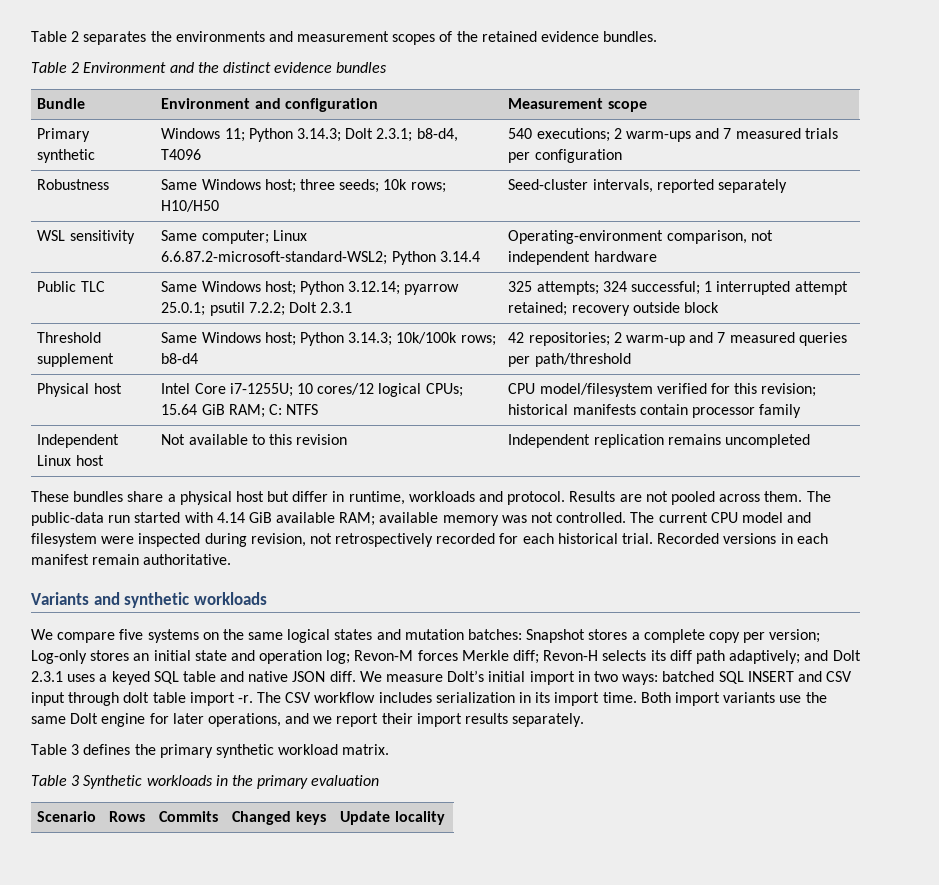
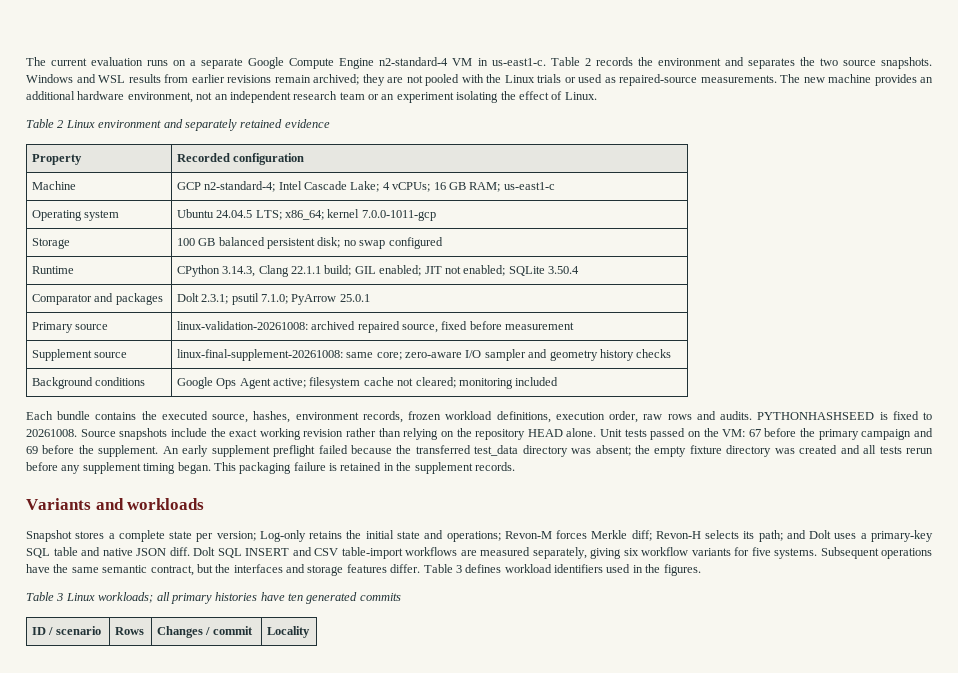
[31,31,658,45] [31,62,388,73] [37,98,86,109] [161,98,378,112] [508,98,647,112] [37,128,91,142] [37,149,96,163] [161,128,458,142] [161,149,202,160] [508,128,838,142] [508,149,622,163] [37,179,110,190] [161,179,446,193] [161,200,220,212] [508,179,787,193] [37,230,135,244] [161,230,307,244] [161,251,480,265] [508,230,773,244] [508,251,657,265] [37,281,105,292] [161,281,460,295] [161,302,353,316] [508,281,848,295] [508,302,719,316] [37,332,102,343] [37,353,115,367] [161,332,496,346] [161,353,199,364] [508,332,847,346] [508,353,631,367] [37,383,122,397] [161,383,463,397] [161,404,319,418] [508,383,817,397] [508,404,802,418] [37,434,120,448] [37,455,104,466] [161,434,348,445] [508,434,810,448] [31,491,831,505] [31,512,812,526] [31,533,828,547] [31,554,232,565] Table 2 separates the environments and measurement scopes of the retained evidence bundles. // Table 2 Environment and the distinct evidence bundles // Bundle | Environment and configuration | Measurement scope // Primary synthetic | Windows 11; Python 3.14.3; Dolt 2.3.1; b8-d4, T4096 | 540 executions; 2 warm-ups and 7 measured trials per configuration // Robustness | Same Windows host; three seeds; 10k rows; H10/H50 | Seed-cluster intervals, reported separately // WSL sensitivity | Same computer; Linux 6.6.87.2-microsoft-standard-WSL2; Python 3.14.4 | Operating-environment comparison, not independent hardware // Public TLC | Same Windows host; Python 3.12.14; pyarrow 25.0.1; psutil 7.2.2; Dolt 2.3.1 | 325 attempts; 324 successful; 1 interrupted attempt retained; recovery outside block // Threshold supplement | Same Windows host; Python 3.14.3; 10k/100k rows; b8-d4 | 42 repositories; 2 warm-up and 7 measured queries per path/threshold // Physical host | Intel Core i7-1255U; 10 cores/12 logical CPUs; 15.64 GiB RAM; C: NTFS | CPU model/filesystem verified for this revision; historical manifests contain processor family // Independent Linux host | Not available to this revision | Independent replication remains uncompleted // These bundles share a physical host but differ in runtime, workloads and protocol. Results are not pooled across them. The public-data run started with 4.14 GiB available RAM; available memory was not controlled. The current CPU model and filesystem were inspected during revision, not retrospectively recorded for each historical trial. Recorded versions in each manifest remain authoritative. -> [26,57,932,69] [26,74,933,86] [26,91,597,103] [26,119,330,131] [31,154,82,165] [176,153,305,165] [31,181,76,190] [176,181,555,192] [31,210,120,221] [176,209,436,221] [31,238,70,249] [176,237,443,249] [31,266,74,274] [176,265,580,277] [31,293,163,305] [176,293,370,305] [31,322,109,333] [176,321,575,333] [31,349,128,361] [176,349,672,361] [31,377,146,389] [176,377,559,389] [26,411,932,423] [26,428,934,440] [26,445,934,457] [26,462,515,474] The current evaluation runs on a separate Google Compute Engine n2-standard-4 VM in us-east1-c. Table 2 records the environment and separates the two source snapshots. Windows and WSL results from earlier revisions remain archived; they are not pooled with the Linux trials or used as repaired-source measurements. The new machine provides an additional hardware environment, not an independent research team or an experiment isolating the effect of Linux. // Table 2 Linux environment and separately retained evidence // Property | Recorded configuration // Machine | GCP n2-standard-4; Intel Cascade Lake; 4 vCPUs; 16 GB RAM; us-east1-c // Operating system | Ubuntu 24.04.5 LTS; x86_64; kernel 7.0.0-1011-gcp // Storage | 100 GB balanced persistent disk; no swap configured // Runtime | CPython 3.14.3, Clang 22.1.1 build; GIL enabled; JIT not enabled; SQLite 3.50.4 // Comparator and packages | Dolt 2.3.1; psutil 7.1.0; PyArrow 25.0.1 // Primary source | linux-validation-20261008: archived repaired source, fixed before measurement // Supplement source | linux-final-supplement-20261008: same core; zero-aware I/O sampler and geometry history checks // Background conditions | Google Ops Agent active; filesystem cache not cleared; monitoring included // Each bundle contains the executed source, hashes, environment records, frozen workload definitions, execution order, raw rows and audits. PYTHONHASHSEED is fixed to 20261008. Source snapshots include the exact working revision rather than relying on the repository HEAD alone. Unit tests passed on the VM: 67 before the primary campaign and 69 before the supplement. An early supplement preflight failed because the transferred test_data directory was absent; the empty fixture directory was created and all tests rerun before any supplement timing began. This packaging failure is retained in the supplement records.
[124,592,190,608] synthetic -> (124, 504) none
[31,629,523,643] We compare five systems on the same logical states and mutation batches: -> (205, 504) none
[708,632,740,643] copy -> [169,531,193,539] state
[90,650,150,661] stores an -> [309,530,362,539] retains the
[259,650,351,664] operation log; -> [446,531,501,542] operations;
[669,650,801,664] diff path adaptively; -> [758,530,783,542] path;
[31,671,63,682] 2.3.1 -> (832, 534) none
[111,671,150,685] keyed -> [870,530,933,542] primary-key
[359,670,853,685] [31,692,827,706] [31,713,585,727] [31,744,390,758] [31,775,380,789] [37,811,97,822] [109,811,146,822] [159,811,219,822] [232,811,326,825] [340,811,445,825] We measure Dolt’s initial import in two ways: batched SQL INSERT and CSV input through dolt table import -r. The CSV workflow includes serialization in its import time. Both import variants use the same Dolt engine for later operations, and we report their import results separately. // Table 3 defines the primary synthetic workload matrix. // Table 3 Synthetic workloads in the primary evaluation // Scenario | Rows | Commits | Changed keys | Update locality -> [193,547,932,559] [26,564,701,576] [26,592,401,604] [31,626,101,635] [114,627,144,635] [156,626,253,638] [266,626,310,638] Dolt SQL INSERT and CSV table-import workflows are measured separately, giving six workflow variants for five systems. Subsequent operations have the same semantic contract, but the interfaces and storage features differ. Table 3 defines workload identifiers used in the figures. // Table 3 Linux workloads; all primary histories have ten generated commits // ID / scenario | Rows | Changes / commit | Locality

